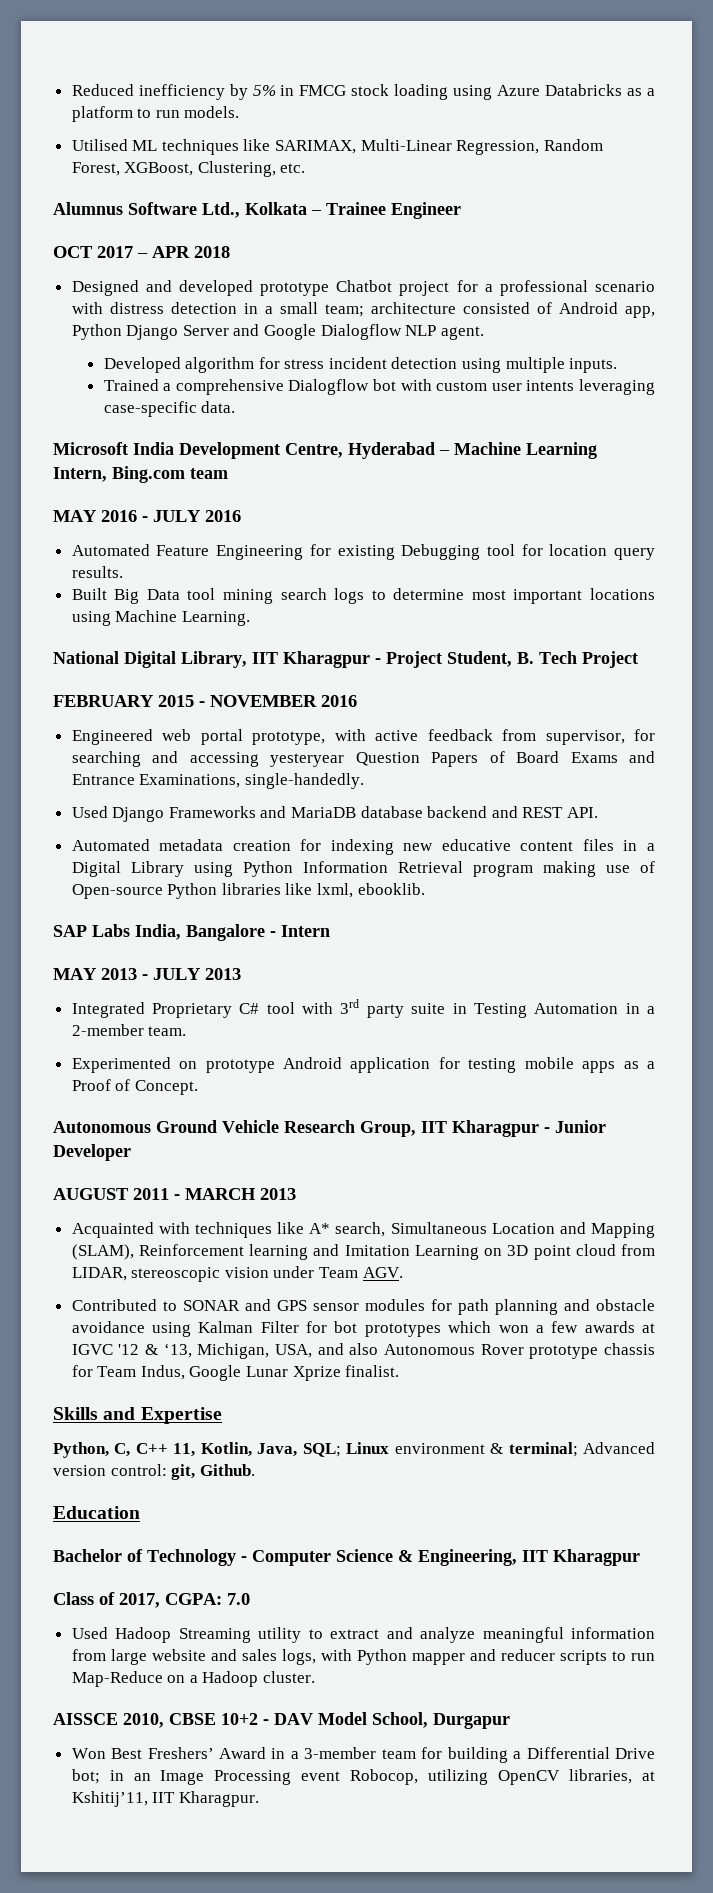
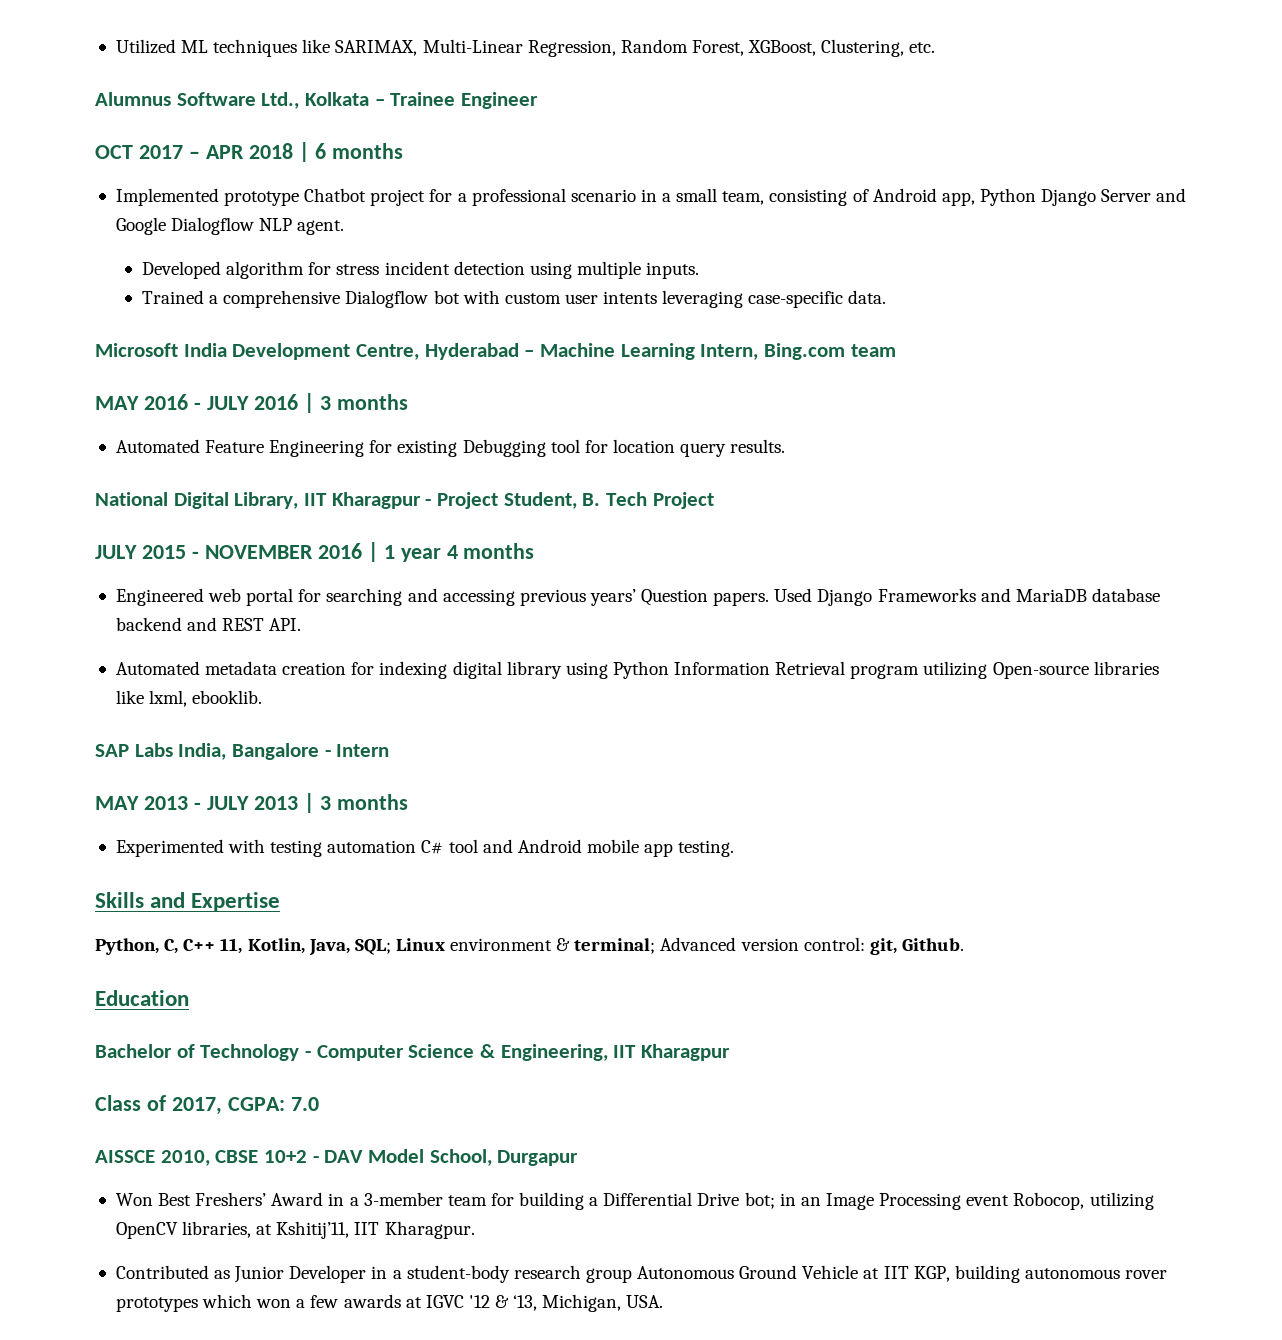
[71,84,655,100] [71,106,240,122] [71,139,128,151] Reduced inefficiency by 5% in FMCG stock loading using Azure Databricks as a platform to run models. // Utilised -> [115,39,176,54] Utilized
[71,280,253,296] // Designed and developed -> [298,142,403,162] [115,188,219,206] | 6 months // Implemented
[71,302,530,317] with distress detection in a small team; architecture consisted -> [640,188,848,206] in a small team, consisting
(241, 516) none -> [303,393,408,413] | 3 months
[71,588,655,604] [71,610,250,626] // Built Big Data tool mining search logs to determine most important locations using Machine Learning. -> (786, 446) none
[53,695,154,707] FEBRUARY -> [95,545,137,559] JULY
[71,729,655,745] [71,751,655,767] [71,773,364,789] // Engineered web portal prototype, with active feedback from supervisor, for searching and accessing yesteryear Question Papers of Board Exams and Entrance Examinations, single-handedly. // -> [367,542,535,562] [115,588,770,606] | 1 year 4 months // Engineered web portal for searching and accessing previous years’ Question papers.
[403,839,655,851] [71,861,184,877] new educative content files in a Digital Library -> [452,661,562,679] digital library
[542,861,655,877] [71,883,218,899] making use of Open-source Python -> [923,661,1089,679] utilizing Open-source
[71,999,656,1018] [71,1024,187,1036] [71,1057,655,1073] [71,1079,198,1095] [53,1120,606,1137] [53,1144,131,1161] [53,1188,296,1200] [71,1222,655,1238] [71,1244,656,1260] [71,1266,403,1282] [71,1299,655,1315] [71,1321,656,1337] [71,1343,656,1359] [71,1365,400,1381] // Integrated Proprietary C# tool with 3rd party suite in Testing Automation in a 2-member team. // Experimented on prototype Android application for testing mobile apps as a Proof of Concept. // Autonomous Ground Vehicle Research Group, IIT Kharagpur - Junior Developer // AUGUST 2011 - MARCH 2013 // Acquainted with techniques like A* search, Simultaneous Location and Mapping (SLAM), Reinforcement learning and Imitation Learning on 3D point cloud from LIDAR, stereoscopic vision under Team AGV. // Contributed to SONAR and GPS sensor modules for path planning and obstacle avoidance using Kalman Filter for bot prototypes which won a few awards at IGVC '12 & ‘13, Michigan, USA, and also Autonomous Rover prototype chassis for Team Indus, Google Lunar Xprize finalist. -> [303,793,408,813] [115,839,735,857] | 3 months // Experimented with testing automation C# tool and Android mobile app testing.
[71,1627,655,1643] [71,1649,655,1665] [71,1671,316,1687] // Used Hadoop Streaming utility to extract and analyze meaningful information from large website and sales logs, with Python mapper and reducer scripts to run Map-Reduce on a Hadoop cluster. -> (319, 1104) none
(259, 1799) none -> [115,1265,1168,1283] [115,1294,664,1312] // Contributed as Junior Developer in a student-body research group Autonomous Ground Vehicle at IIT KGP, building autonomous rover prototypes which won a few awards at IGVC '12 & ‘13, Michigan, USA.

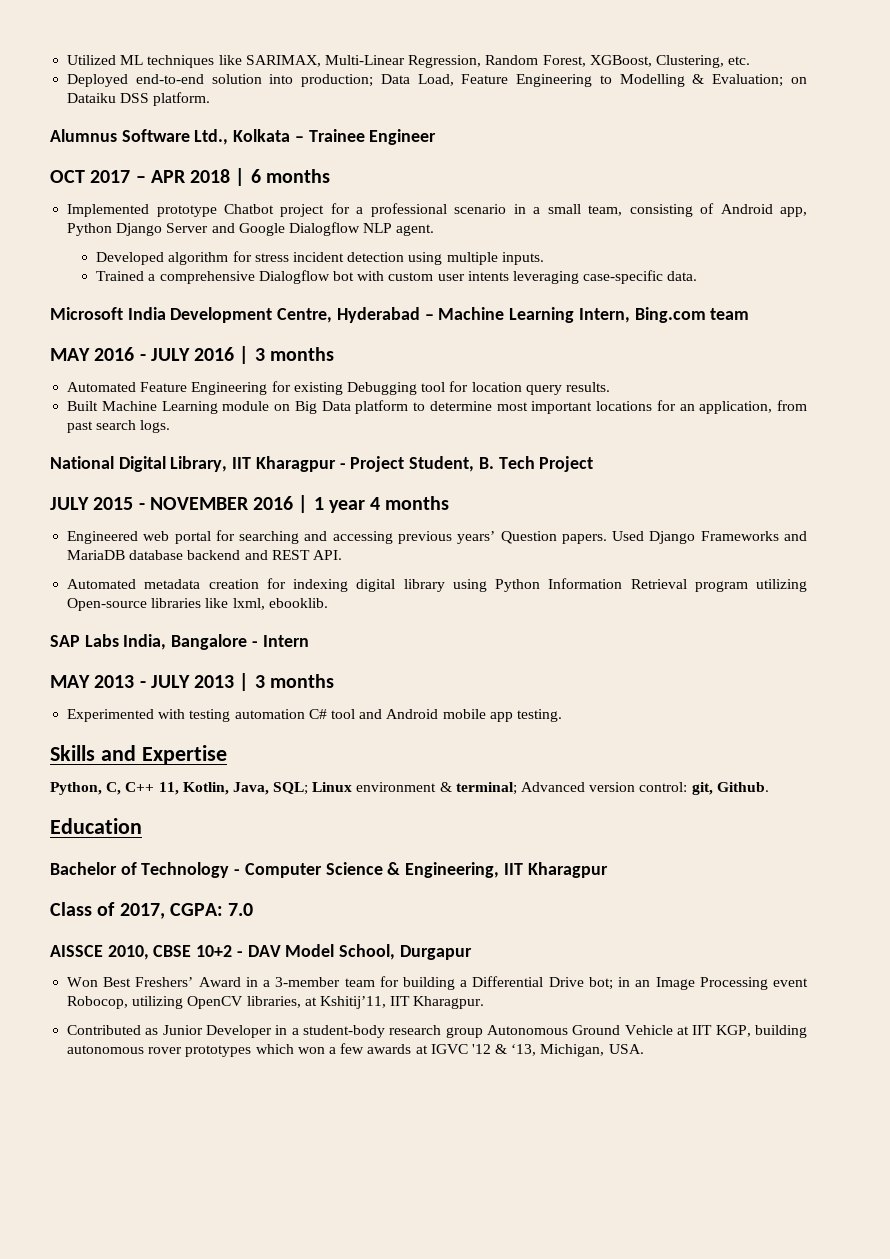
(936, 47) none -> [67,74,807,87] [67,92,211,106] // Deployed end-to-end solution into production; Data Load, Feature Engineering to Modelling & Evaluation; on Dataiku DSS platform.
(786, 446) none -> [67,400,808,414] [67,420,171,433] // Built Machine Learning module on Big Data platform to determine most important locations for an application, from past search logs.

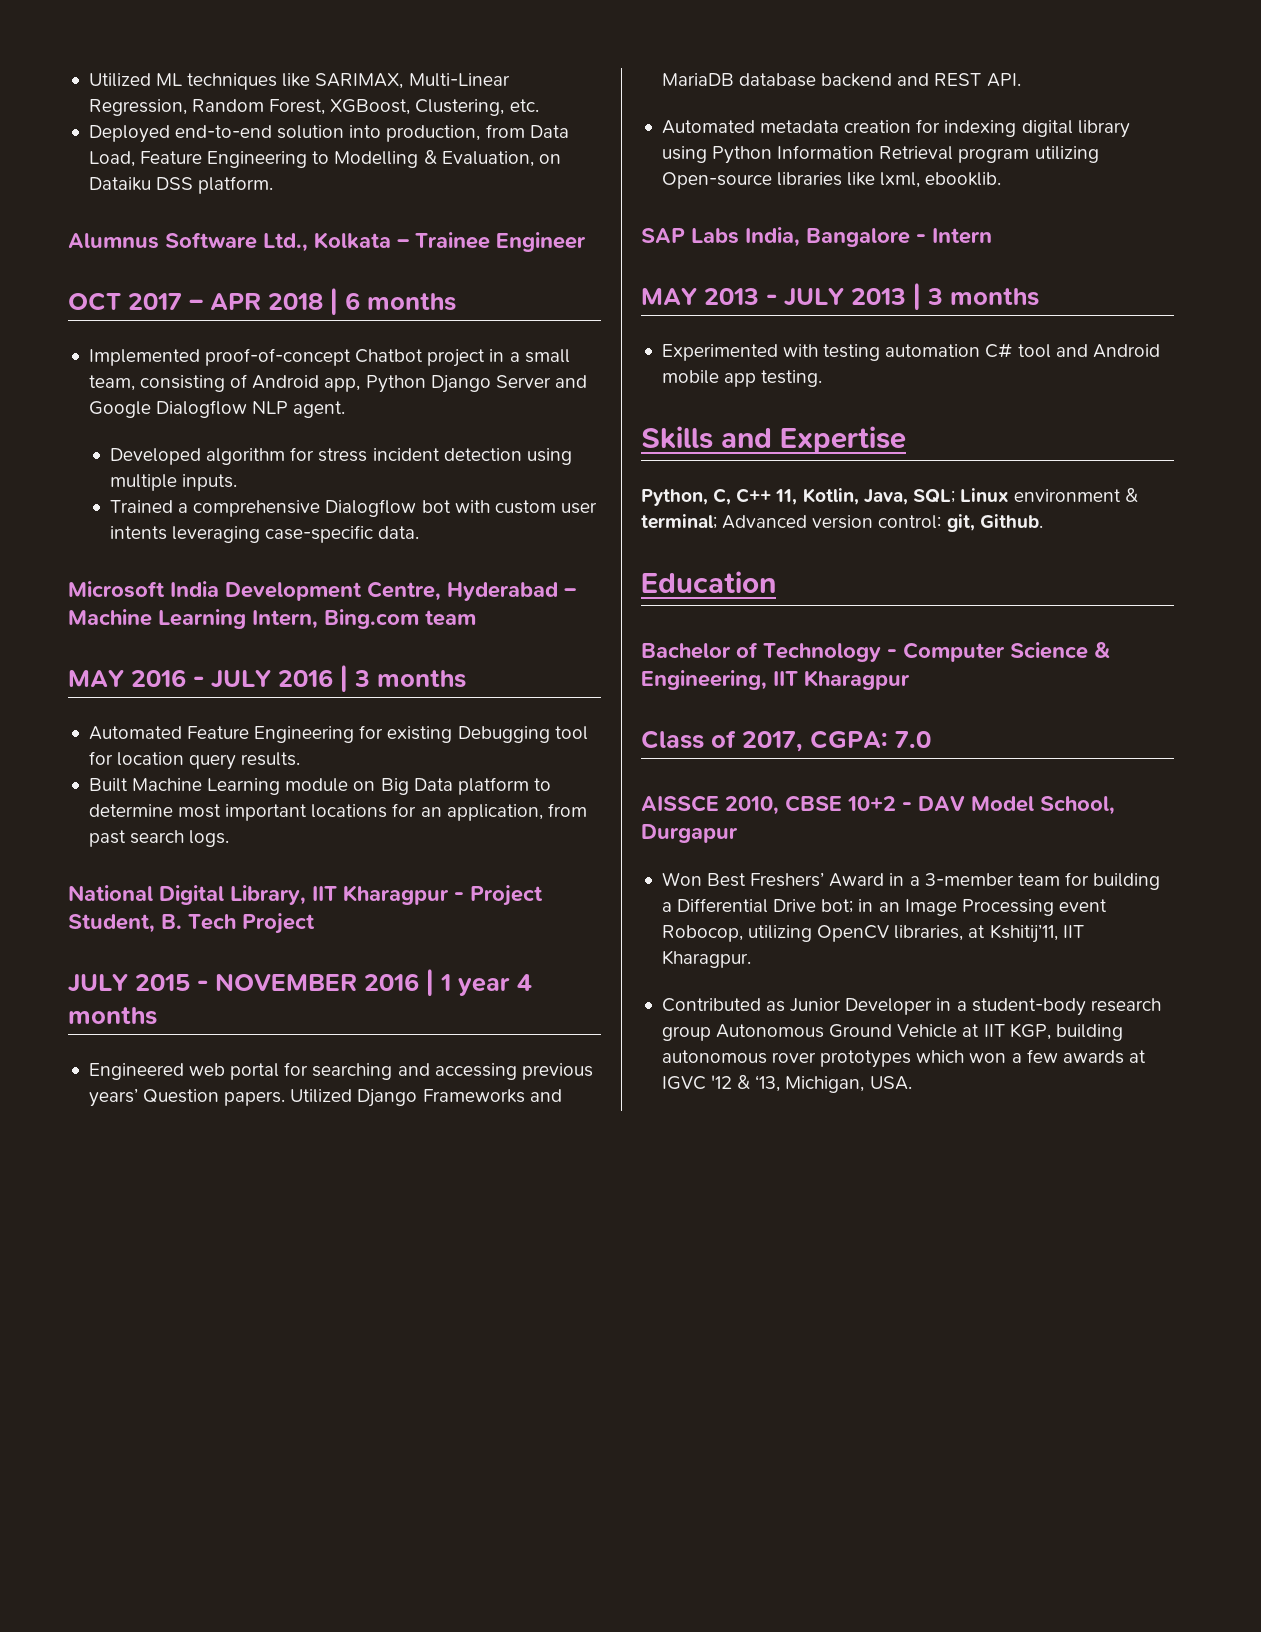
[301,74,374,87] production; -> [386,124,525,142] production, from
[712,74,784,87] Evaluation; -> [441,151,534,167] Evaluation,
[156,205,217,217] prototype -> [205,348,352,366] proof-of-concept
[330,203,507,217] for a professional scenario -> (486, 358) none
[612,531,645,541] Used -> [290,1089,353,1103] Utilized

